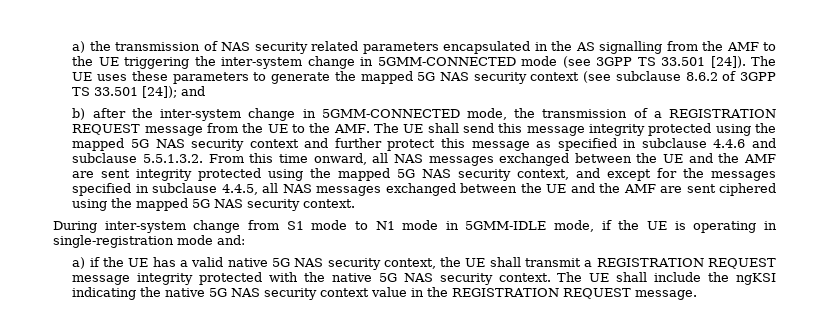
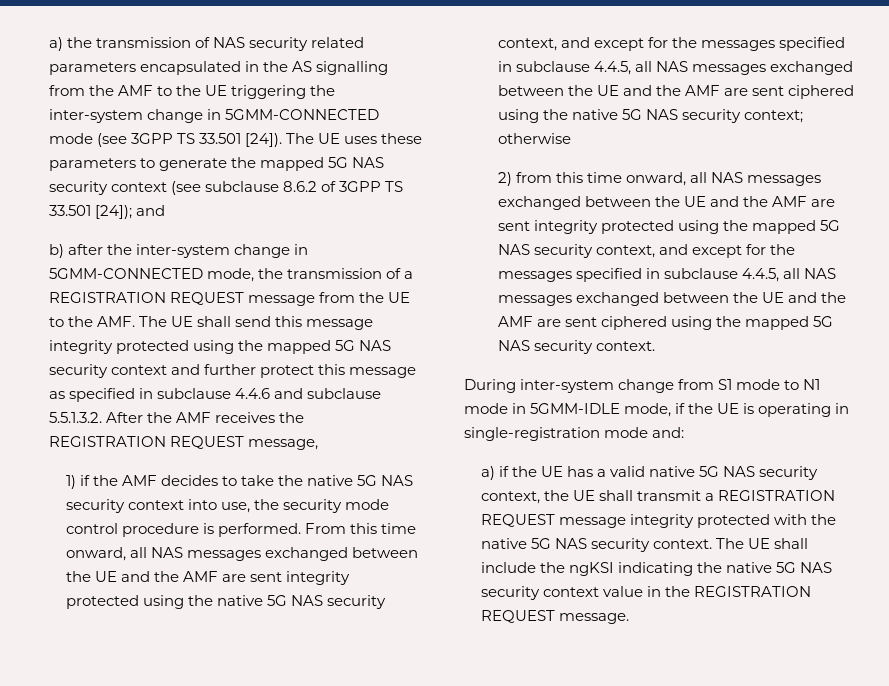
(204, 158) none -> [105,412,305,423] [48,436,318,450] [65,475,414,489] [65,499,389,513] [65,523,301,537] After the AMF receives the REGISTRATION REQUEST message, // 1) if the AMF decides to take the native 5G NAS security context into use, the security mode control procedure is performed.
(332, 173) none -> [216,595,386,609] [497,37,845,51] [497,61,853,75] [497,85,855,99] [497,109,803,123] [497,133,571,144] [497,172,822,186] [497,196,836,210] [497,220,748,234] native 5G NAS security context, and except for the messages specified in subclause 4.4.5, all NAS messages exchanged between the UE and the AMF are sent ciphered using the native 5G NAS security context; otherwise // 2) from this time onward, all NAS messages exchanged between the UE and the AMF are sent integrity protected using the

